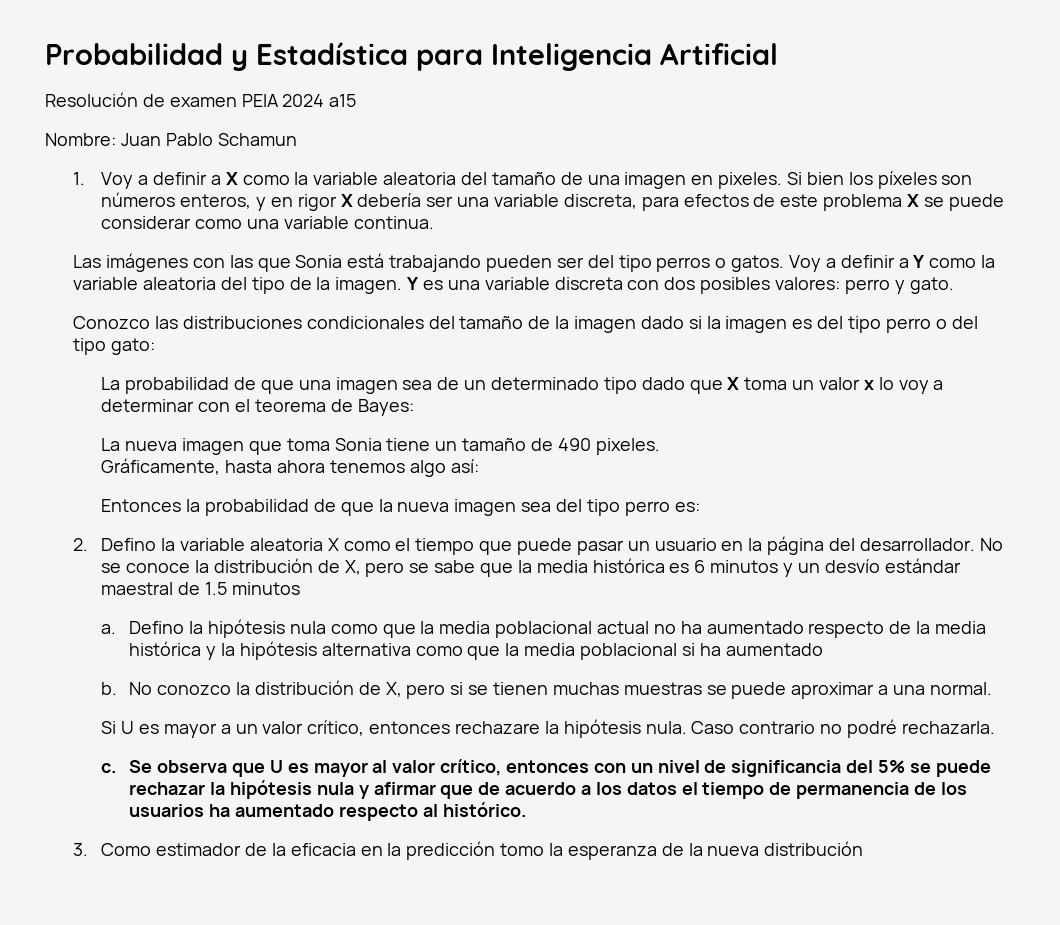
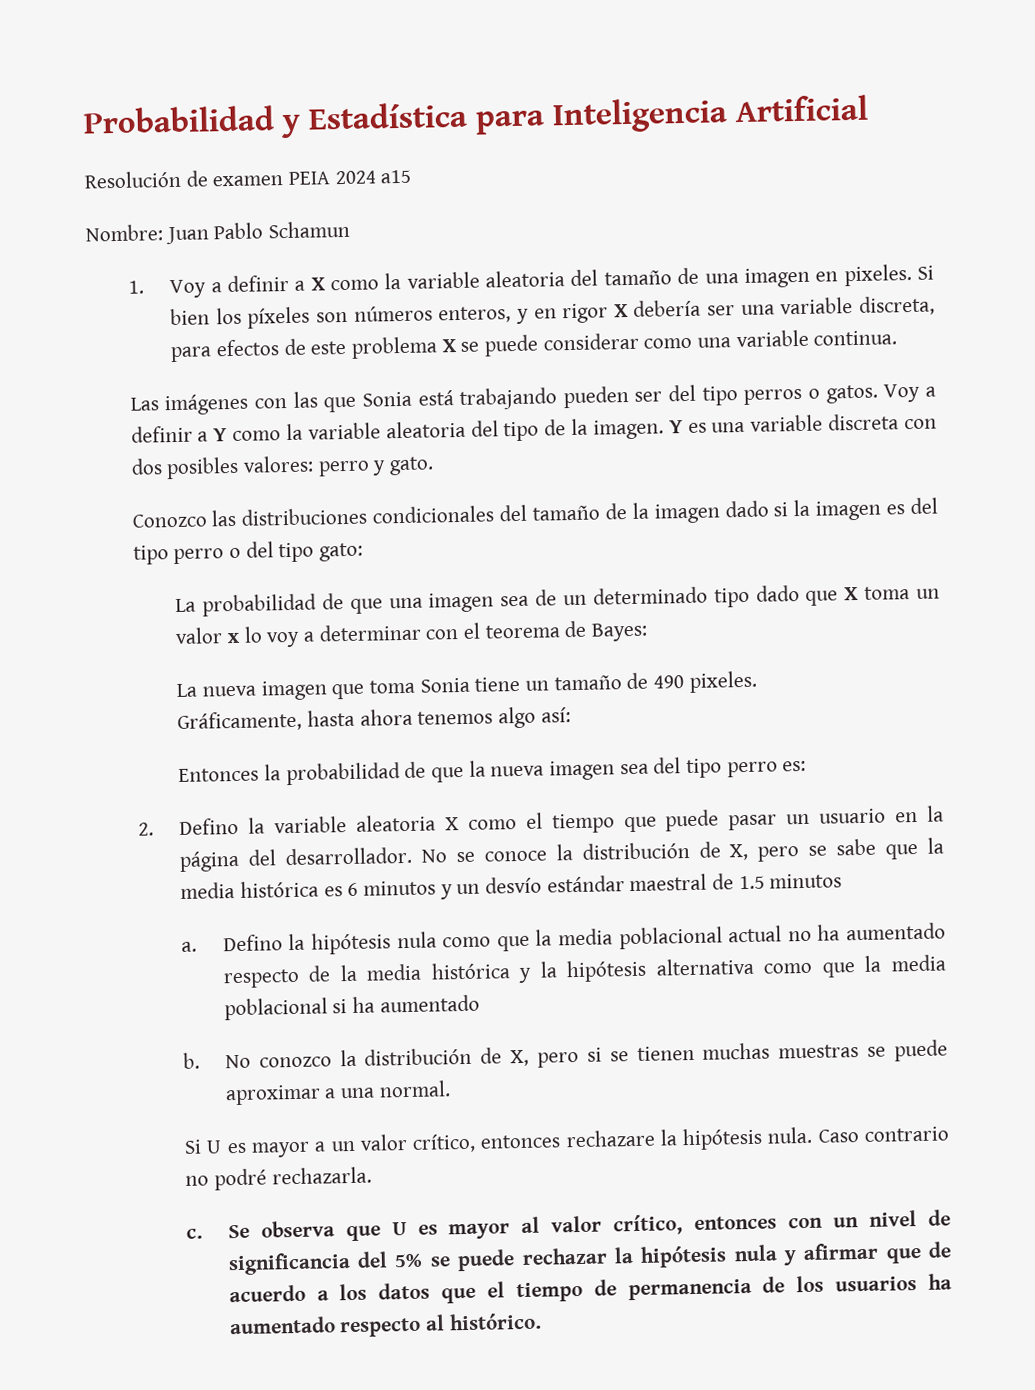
(677, 788) none -> [441,1287,477,1304] que
[73,841,864,860] // 3. Como estimador de la eficacia en la predicción tomo la esperanza de la nueva distribución -> (542, 1321) none

